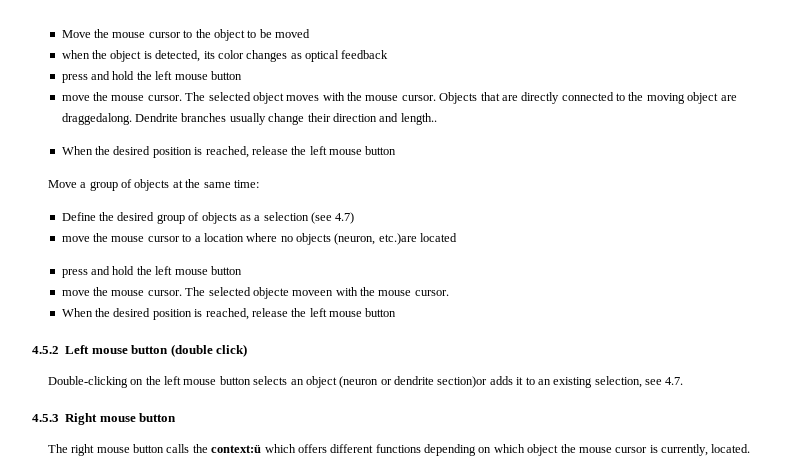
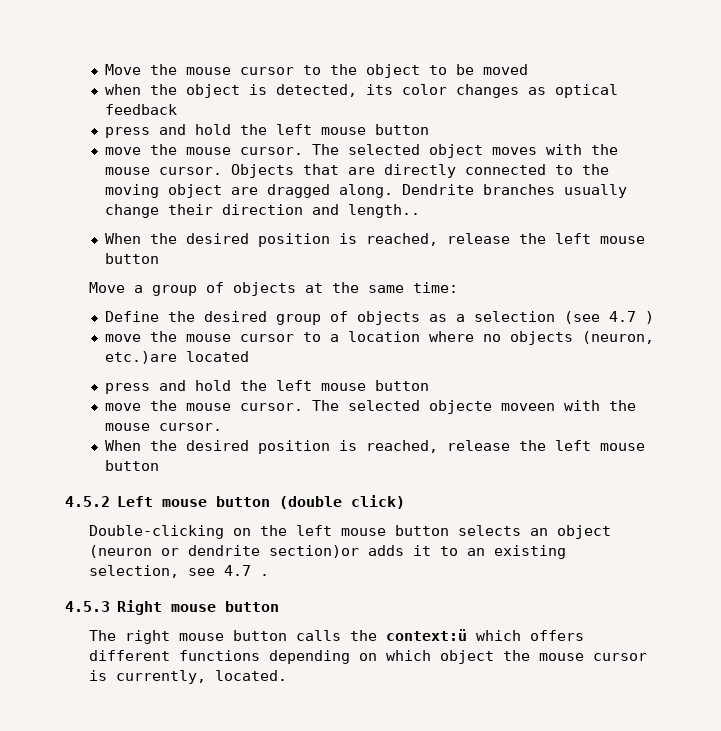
[61,113,132,125] draggedalong. -> [266,184,393,198] dragged along.
[335,212,355,224] 4.7) -> [608,311,654,324] 4.7 )
[665,377,684,385] 4.7. -> [223,565,269,576] 4.7 .

